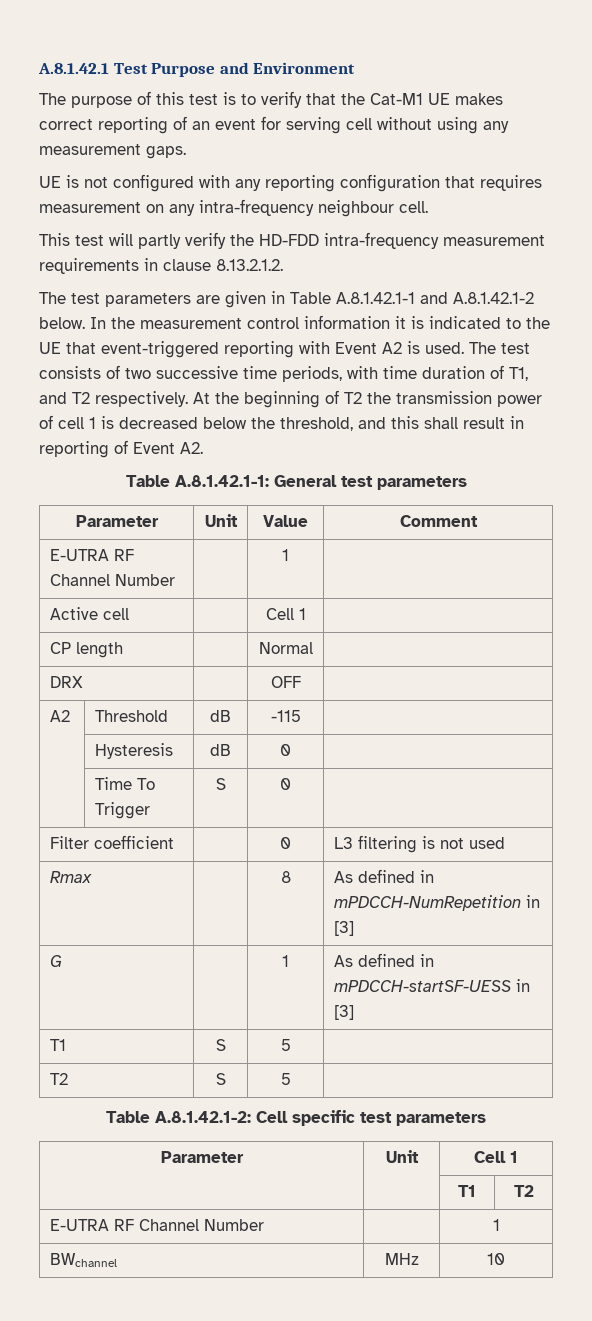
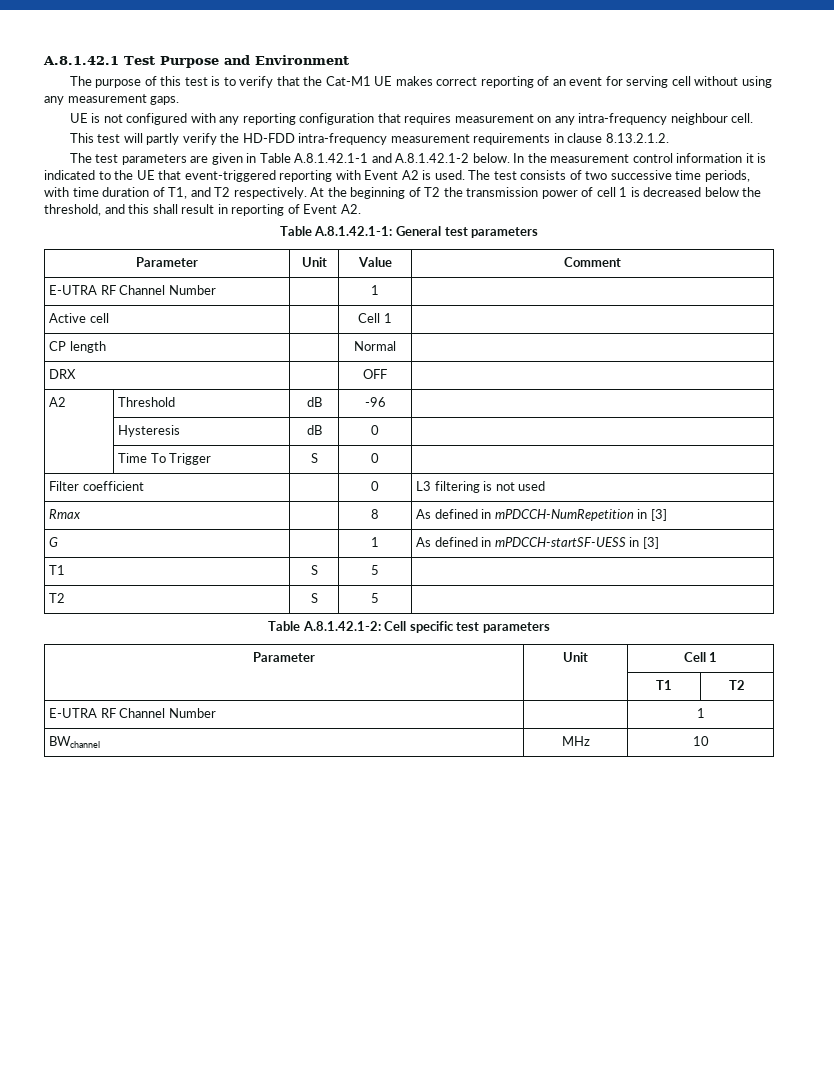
[270,710,301,722] -115 -> [364,397,386,407] -96

